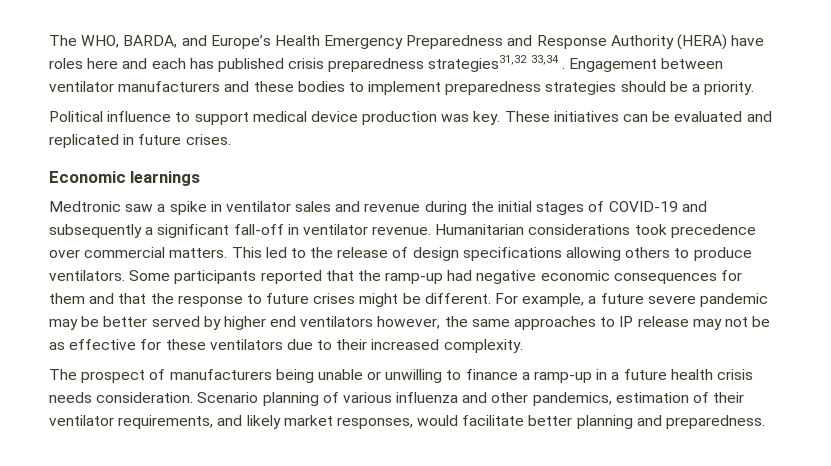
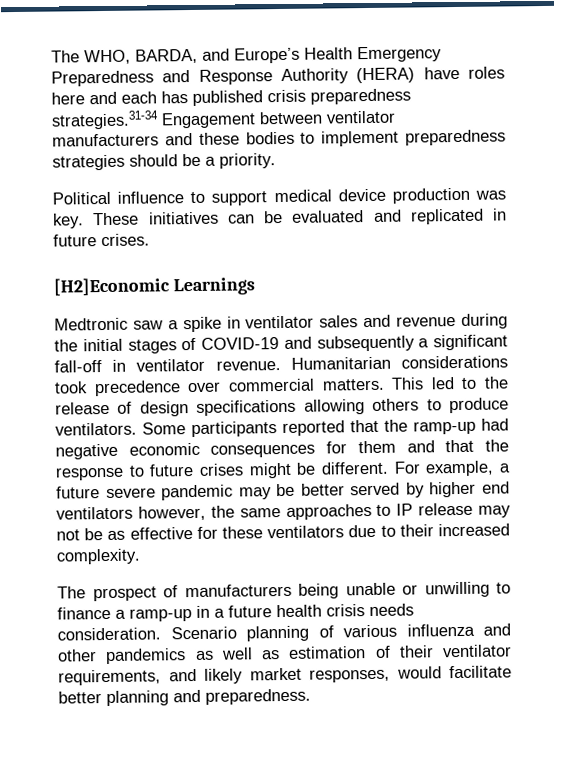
[428,55,559,72] [561,67,565,69] strategies31,32 33,34 . -> [51,110,159,130] strategies.31-34
[49,171,201,186] Economic learnings -> [53,277,255,296] [H2]Economic Learnings
[532,392,612,406] pandemics, -> [105,647,280,665] pandemics as well as

